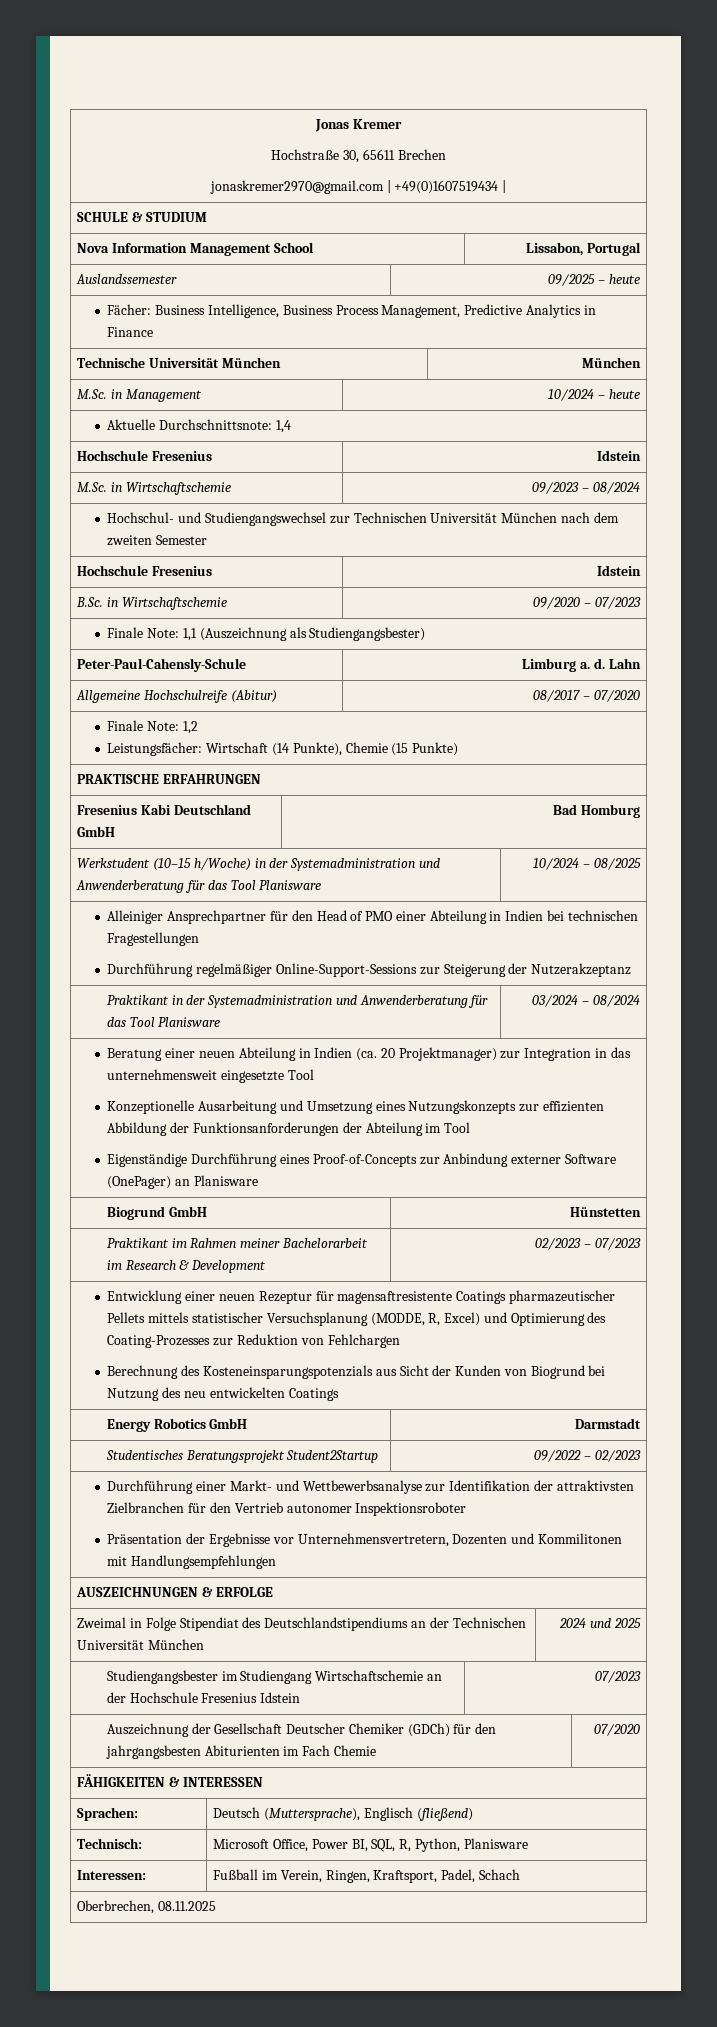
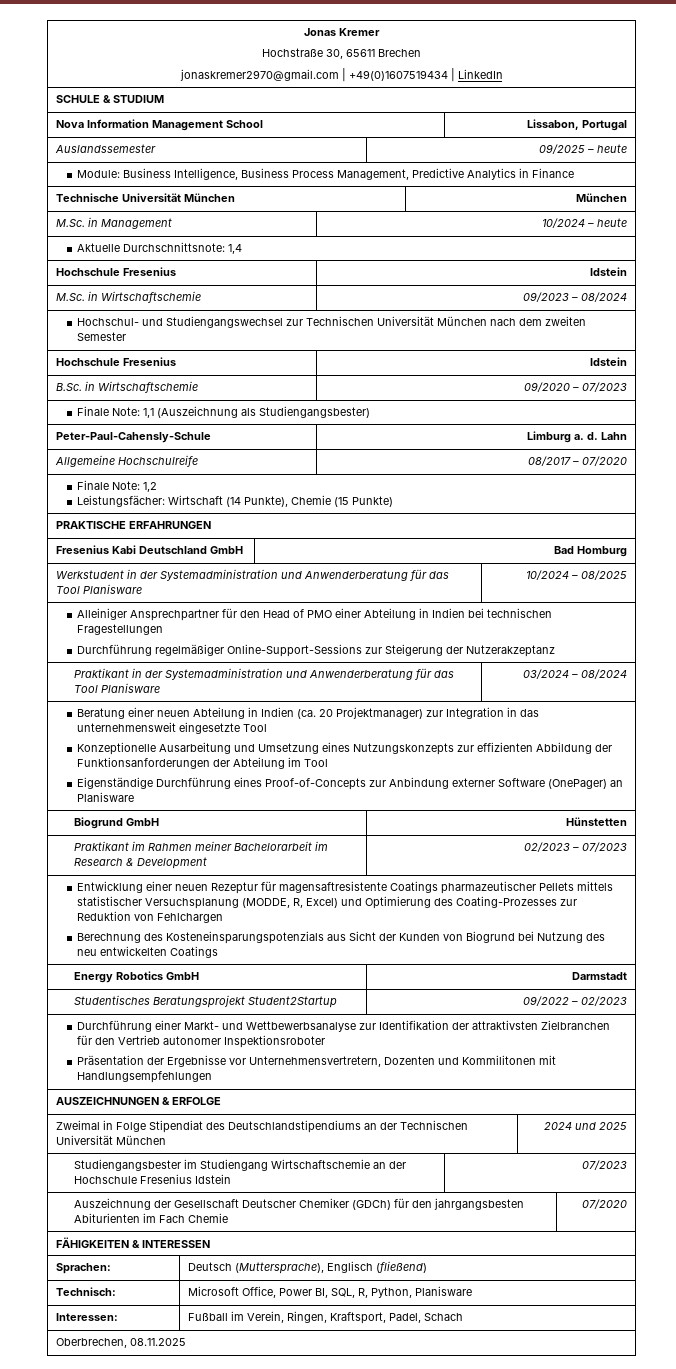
(507, 186) none -> [457,69,503,79] LinkedIn
[107,304,152,315] Fächer: -> [76,170,120,178] Module:
[230,690,277,703] (Abitur) -> (198, 461) none
[153,858,251,871] (10–15 h/Woche) -> (124, 574) none

